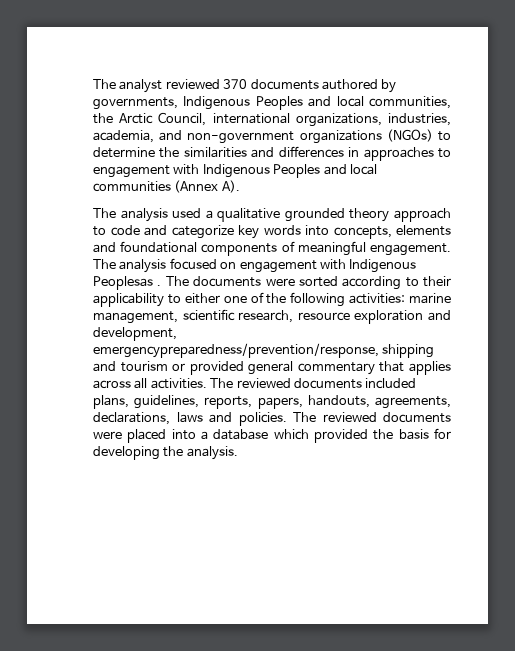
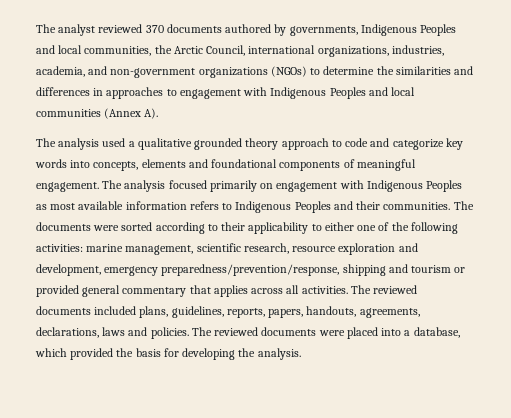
(217, 264) none -> [209,180,257,192] primarily
[93,276,162,290] Peoplesas . -> [426,180,463,192] [36,201,451,213] Peoples as most available information refers to Indigenous Peoples and their communities.
[93,343,379,358] emergencypreparedness/prevention/response, -> [104,264,340,276] emergency preparedness/prevention/response,
[213,429,269,440] database -> [413,327,460,338] database,

